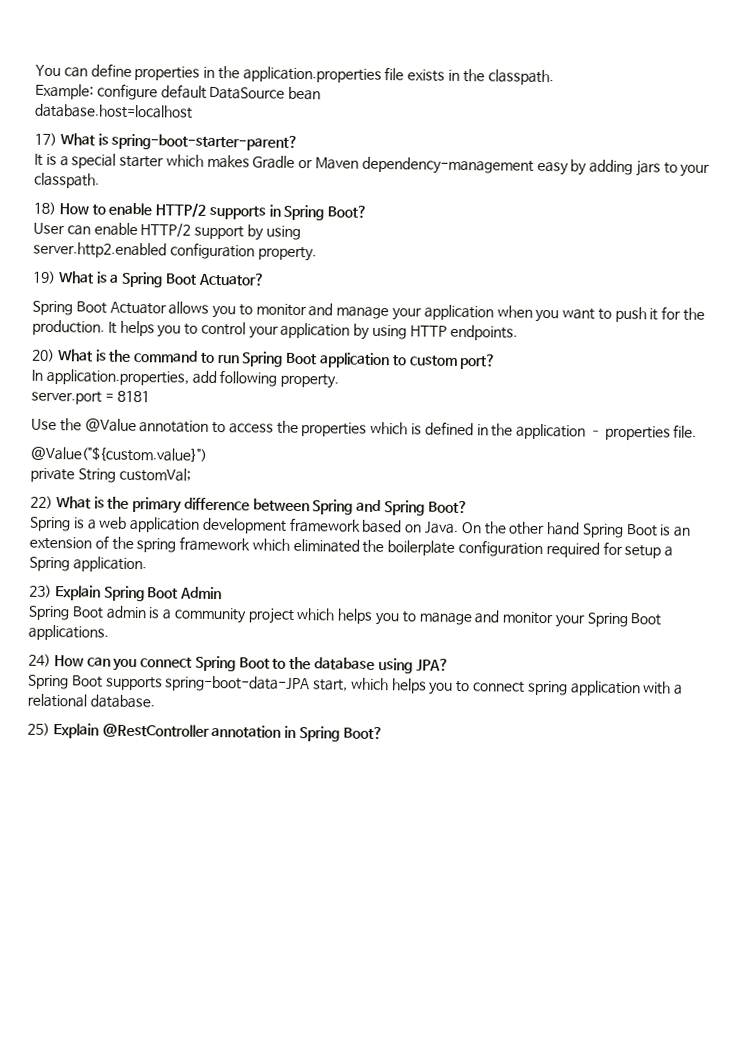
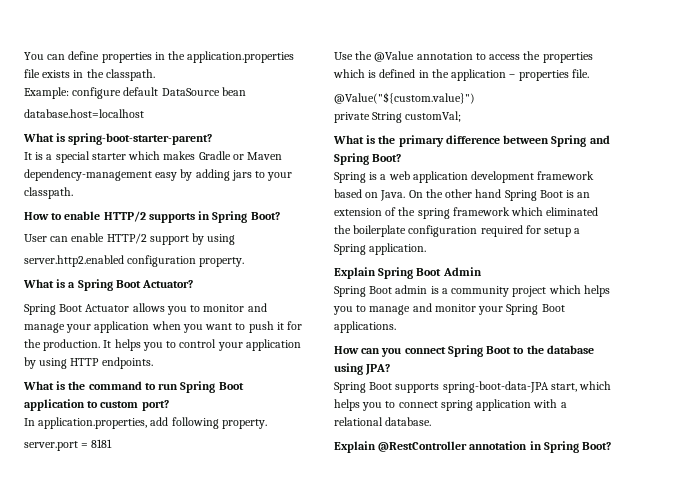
[34,132,57,147] 17) -> (144, 113) none
[33,201,56,216] 18) -> (73, 193) none
[32,270,56,285] 19) -> (245, 262) none
[32,348,55,363] 20) -> (153, 363) none
[30,495,53,510] 22) -> (462, 116) none
[29,584,52,599] 23) -> (427, 249) none
[28,653,51,668] 24) -> (396, 327) none
[27,722,50,737] 25) -> (432, 421) none

